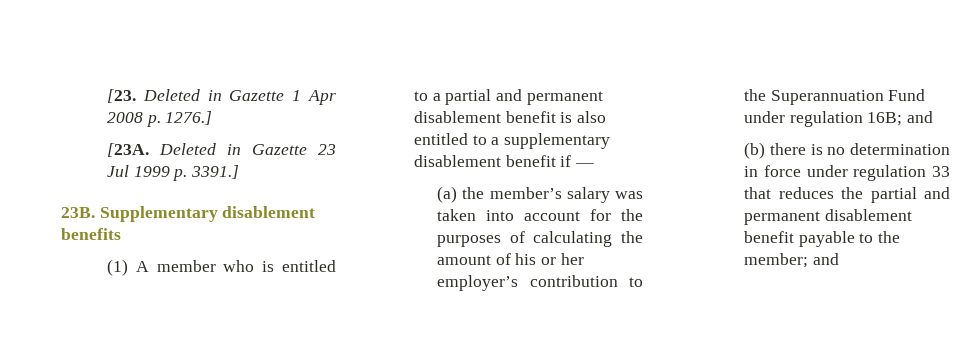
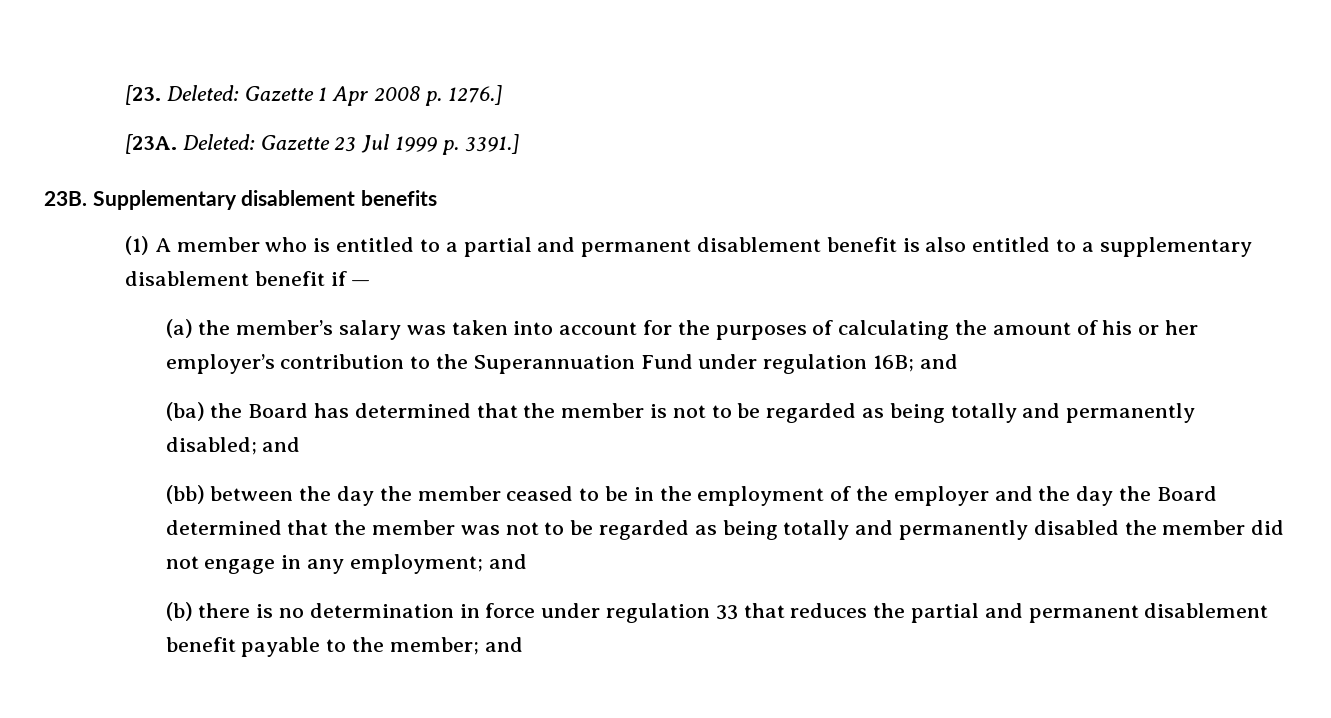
[142,89,222,101] Deleted in -> [166,85,239,101] Deleted:
[159,143,242,155] Deleted in -> [182,134,255,150] Deleted:
(934, 117) none -> [165,402,1196,423] [165,437,301,455] [165,485,1217,506] [165,520,1285,540] [165,554,527,574] // (ba) the Board has determined that the member is not to be regarded as being totally and permanently disabled; and // (bb) between the day the member ceased to be in the employment of the employer and the day the Board determined that the member was not to be regarded as being totally and permanently disabled the member did not engage in any employment; and

